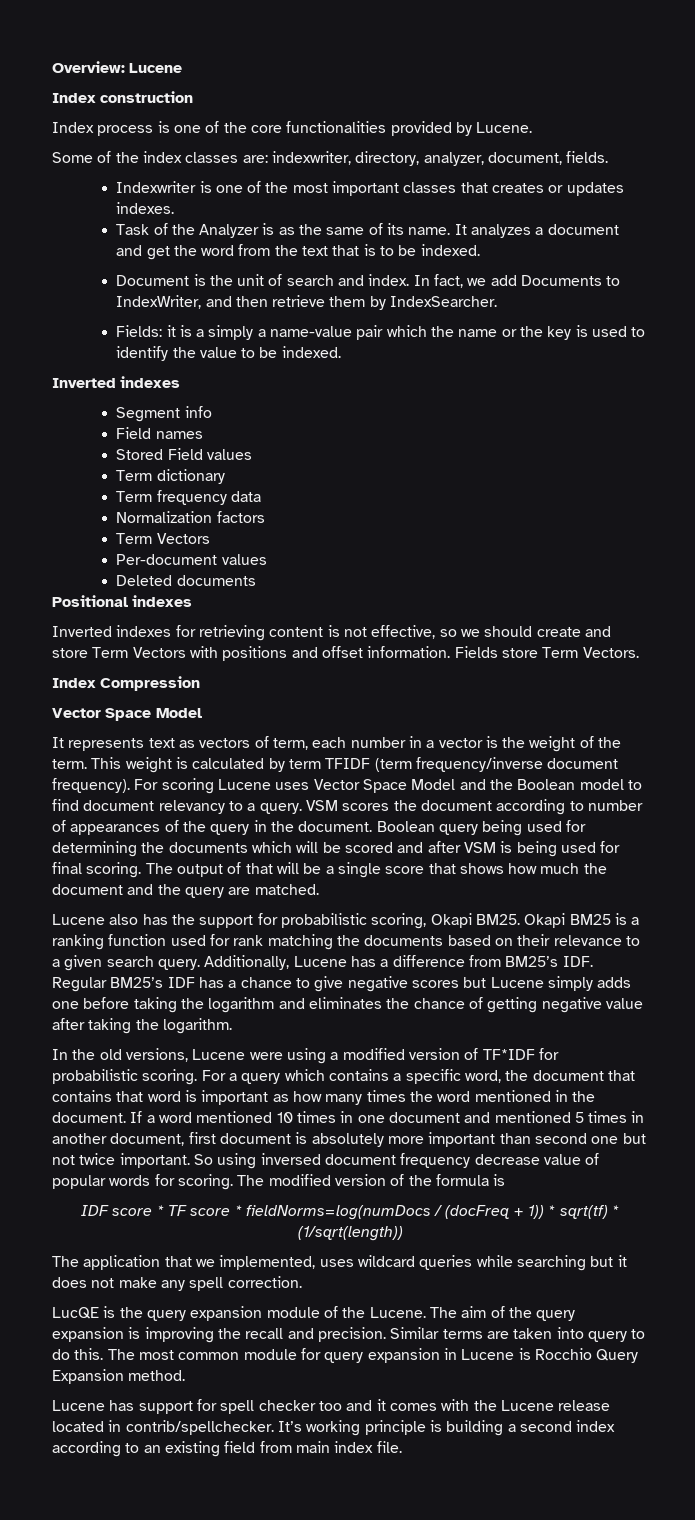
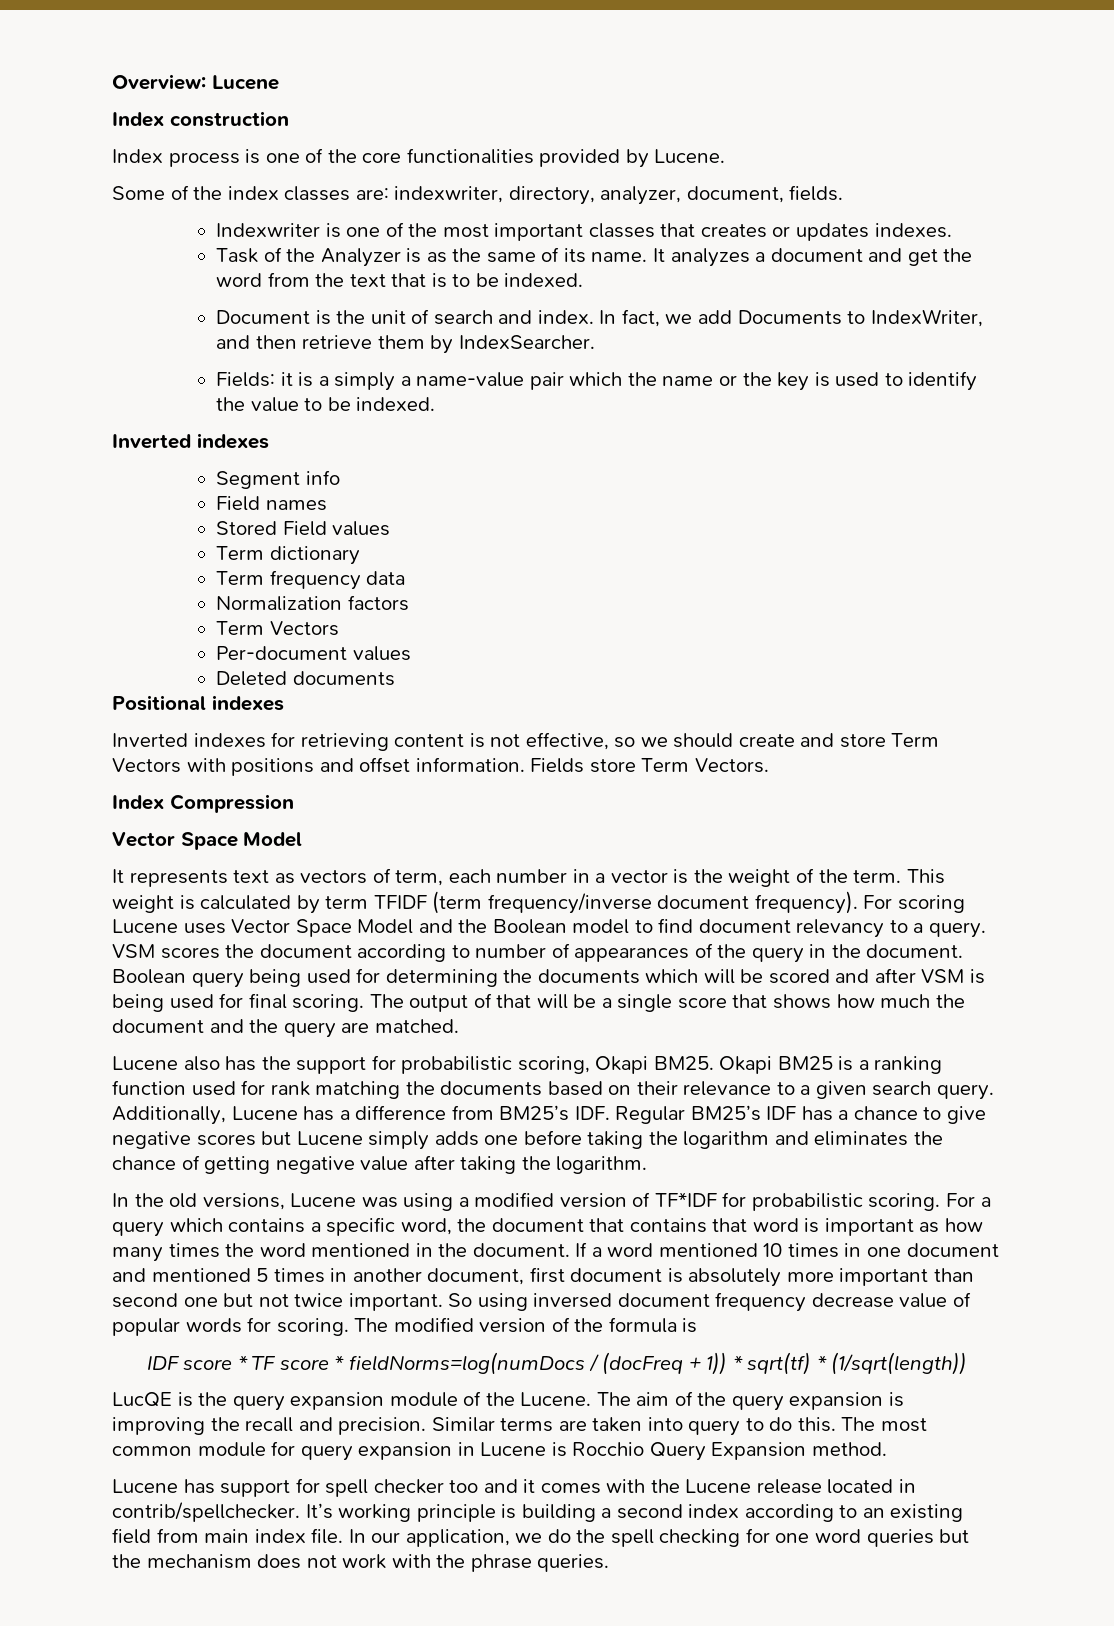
[249,1052,283,1060] were -> [361,1197,398,1208] was
[52,1255,627,1271] [52,1276,302,1291] // The application that we implemented, uses wildcard queries while searching but it does not make any spell correction. -> (968, 1363) none
(402, 1447) none -> [348,1528,970,1547] [112,1554,610,1572] In our application, we do the spell checking for one word queries but the mechanism does not work with the phrase queries.

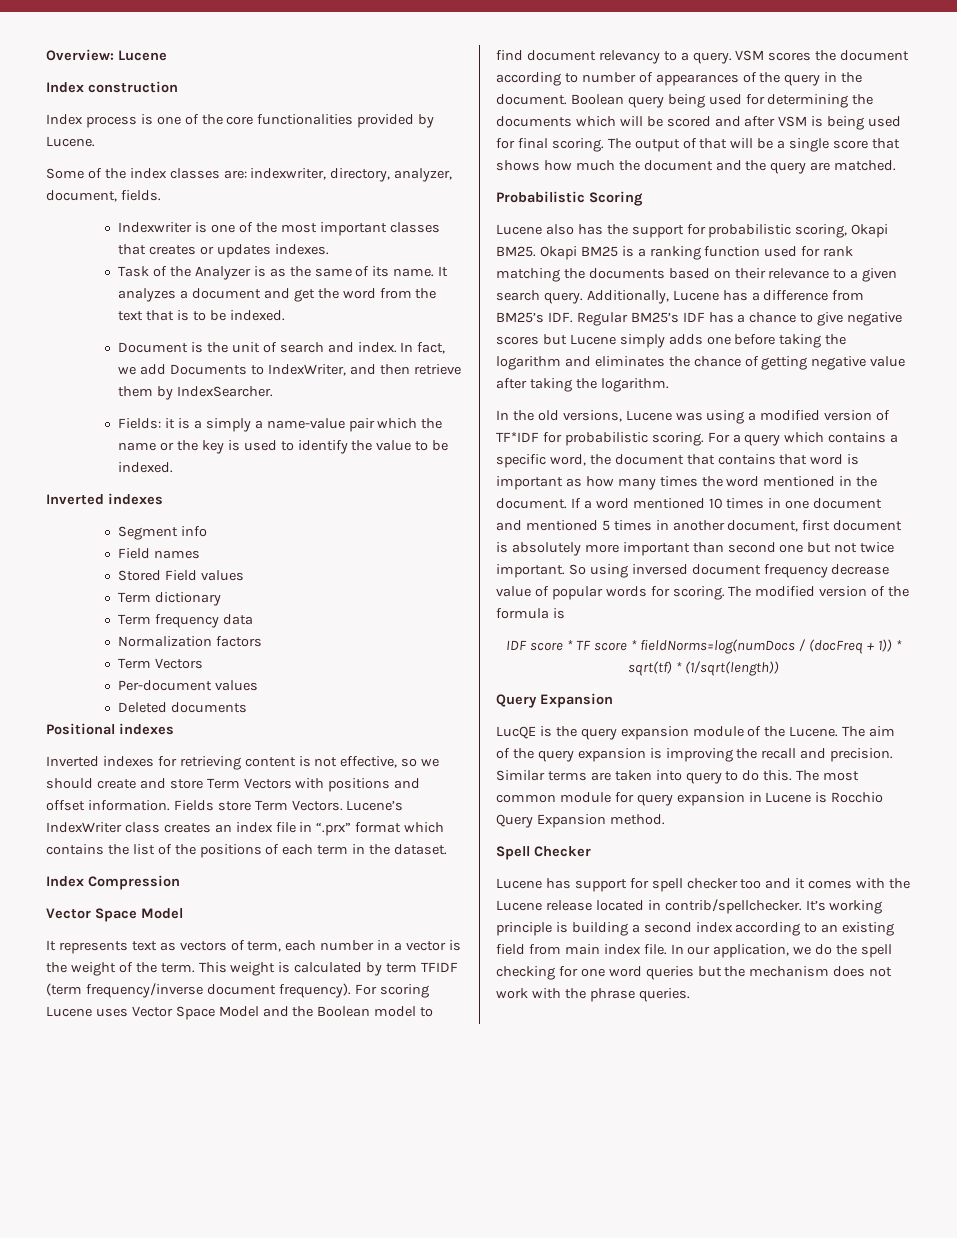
(769, 765) none -> [346,800,404,811] [46,822,445,836] [46,844,448,858] Lucene’s IndexWriter class creates an index file in “.prx” format which contains the list of the positions of each term in the dataset.
(459, 1026) none -> [496,191,643,206] // Probabilistic Scoring
(968, 1363) none -> [496,693,613,708] // Query Expansion
(887, 1449) none -> [496,846,591,860] // Spell Checker

